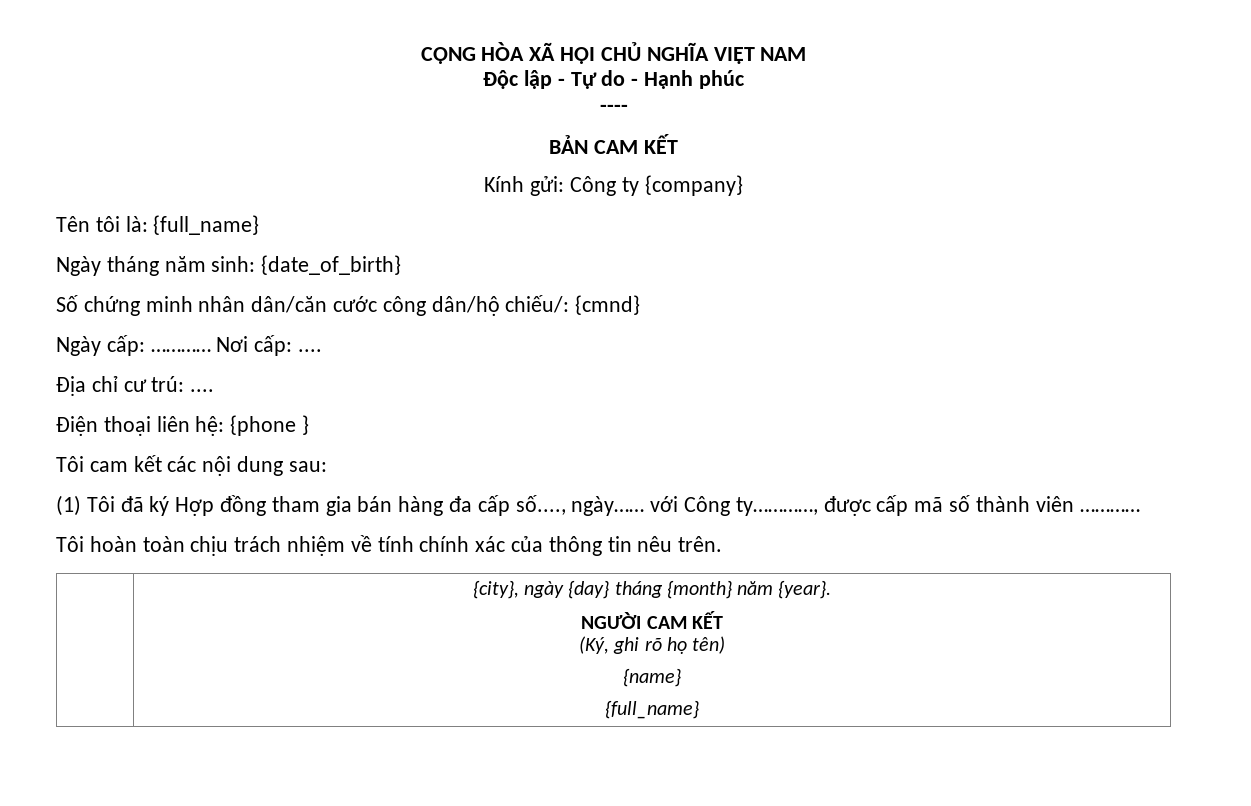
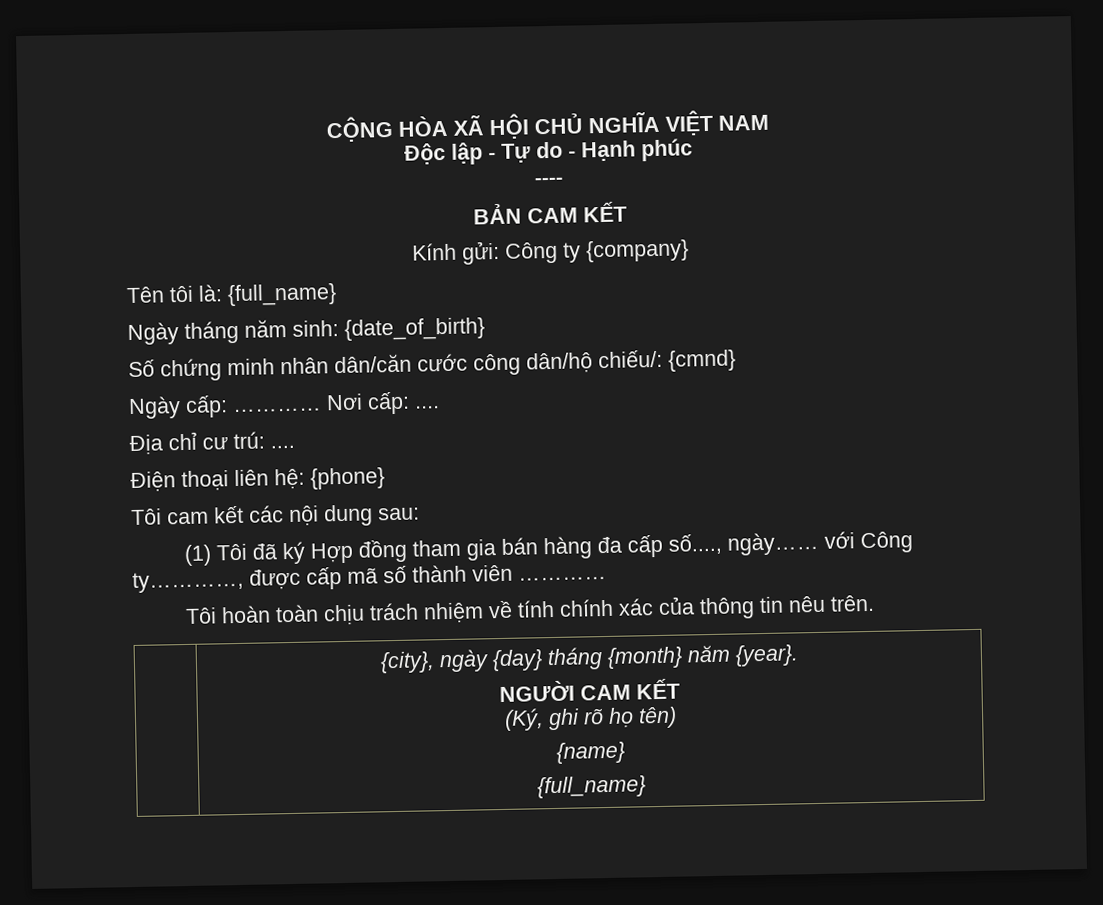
[230,415,310,436] {phone } -> [310,467,385,490] {phone}

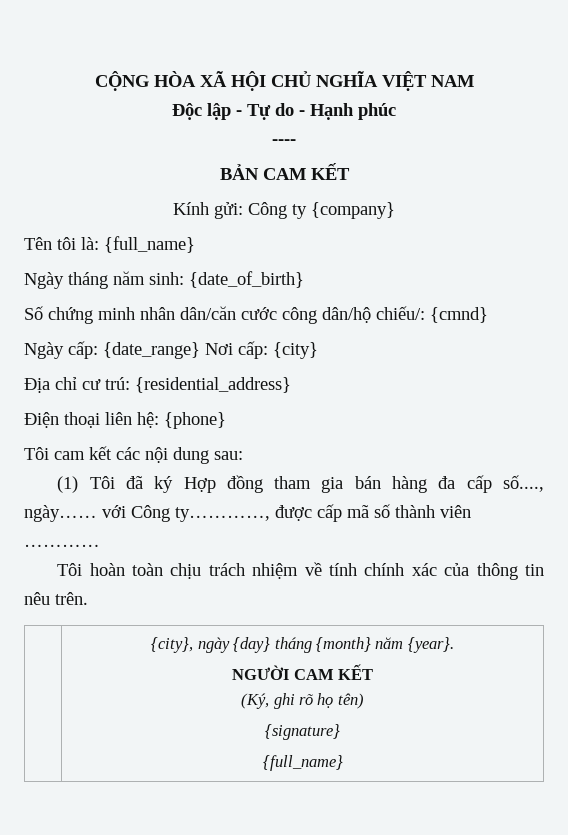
[233,407,322,413] ………… -> [103,342,200,359] {date_range}
[415,405,440,409] .... -> [273,342,318,359] {city}
[270,444,295,449] .... -> [135,377,291,393] {residential_address}
[556,741,625,764] {name} -> [265,724,340,740] {signature}

